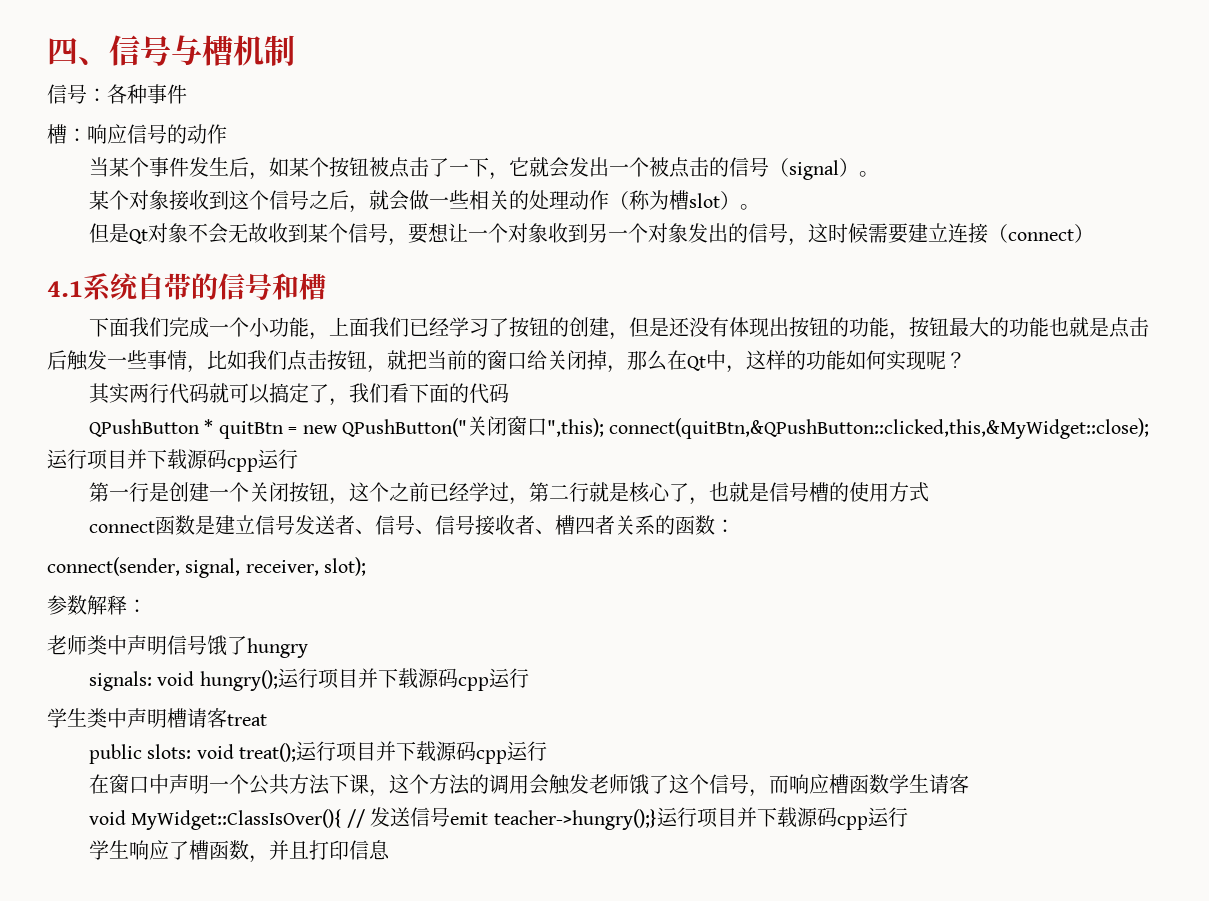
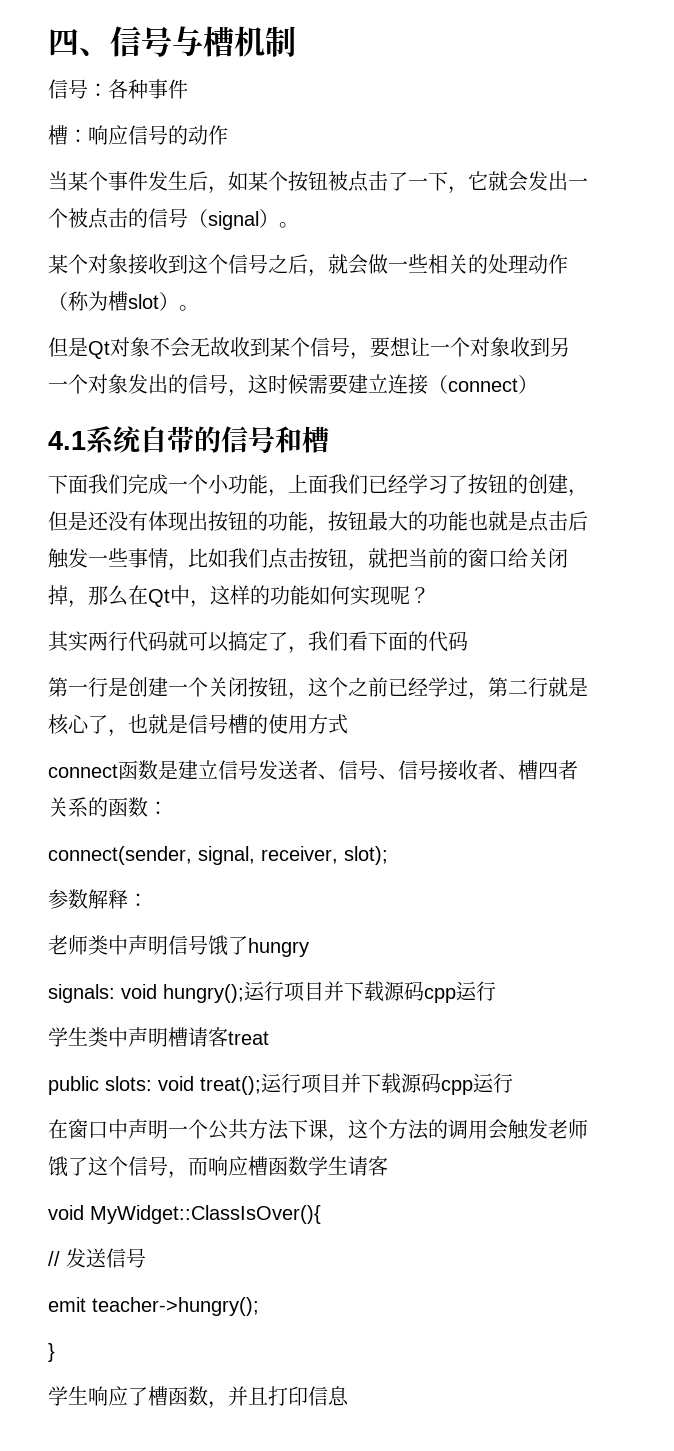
[88,416,1150,439] [47,449,298,472] // QPushButton * quitBtn = new QPushButton("关闭窗口",this); connect(quitBtn,&QPushButton::clicked,this,&MyWidget::close);运行项目并下载源码cpp运行 -> (468, 641) none
(342, 819) none -> (321, 1214) //
[450,807,908,830] emit teacher->hungry();}运行项目并下载源码cpp运行 -> [48,1297,259,1316] [48,1343,55,1362] // emit teacher->hungry(); // }

